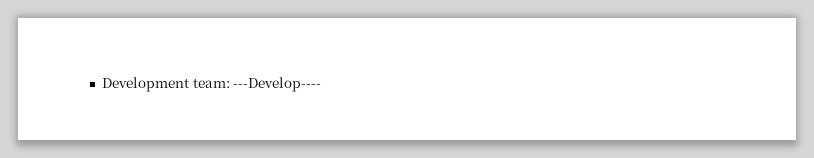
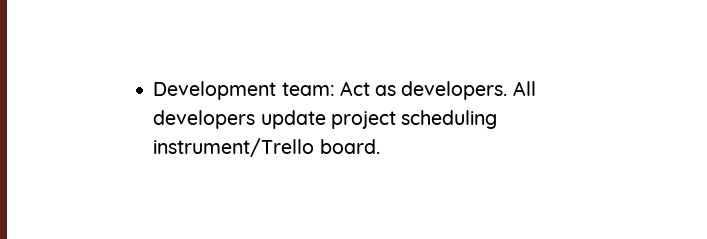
[233,77,322,92] ---Develop---- -> [339,81,536,100] [153,110,498,129] [153,138,380,157] Act as developers. All developers update project scheduling instrument/Trello board.

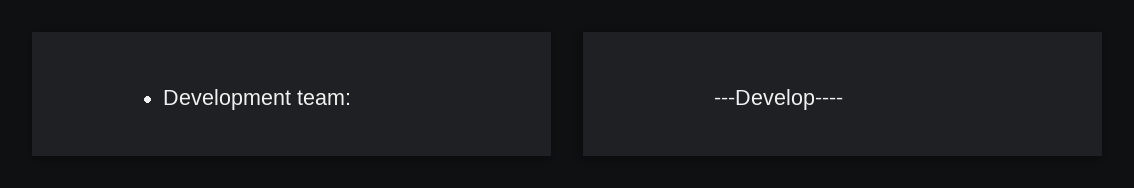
[339,81,536,100] [153,110,498,129] [153,138,380,157] Act as developers. All developers update project scheduling instrument/Trello board. -> [714,89,844,110] ---Develop----

